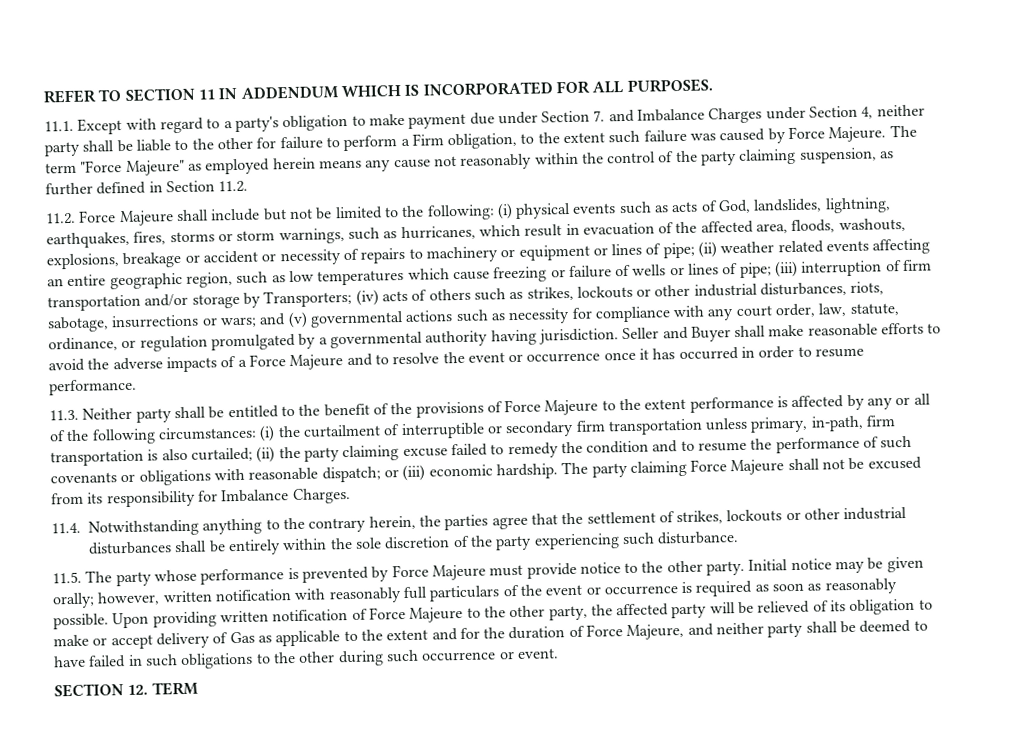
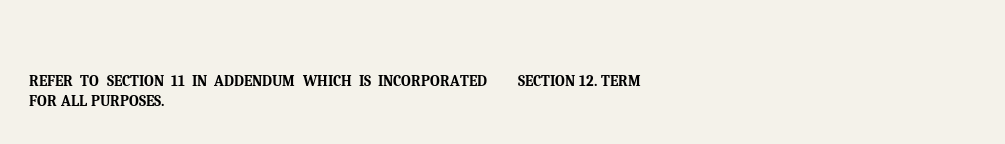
[44,104,925,135] [44,124,917,157] [45,147,895,176] [45,180,249,196] [46,197,891,227] [46,217,906,249] [46,238,931,270] [47,259,933,290] [47,281,885,312] [47,303,899,333] [48,322,942,352] [48,345,865,373] [49,378,137,396] [49,393,931,423] [49,415,896,445] [50,435,913,467] [50,456,922,486] [51,487,351,508] [51,506,908,537] [88,530,740,556] [52,556,924,587] [52,578,897,609] [53,598,933,630] [53,619,928,650] [53,648,559,670] // 11.1. Except with regard to a party's obligation to make payment due under Section 7. and Imbalance Charges under Section 4, neither party shall be liable to the other for failure to perform a Firm obligation, to the extent such failure was caused by Force Majeure. The term "Force Majeure" as employed herein means any cause not reasonably within the control of the party claiming suspension, as further defined in Section 11.2. // 11.2. Force Majeure shall include but not be limited to the following: (i) physical events such as acts of God, landslides, lightning, earthquakes, fires, storms or storm warnings, such as hurricanes, which result in evacuation of the affected area, floods, washouts, explosions, breakage or accident or necessity of repairs to machinery or equipment or lines of pipe; (ii) weather related events affecting an entire geographic region, such as low temperatures which cause freezing or failure of wells or lines of pipe; (iii) interruption of firm transportation and/or storage by Transporters; (iv) acts of others such as strikes, lockouts or other industrial disturbances, riots, sabotage, insurrections or wars; and (v) governmental actions such as necessity for compliance with any court order, law, statute, ordinance, or regulation promulgated by a governmental authority having jurisdiction. Seller and Buyer shall make reasonable efforts to avoid the adverse impacts of a Force Majeure and to resolve the event or occurrence once it has occurred in order to resume performance. // 11.3. Neither party shall be entitled to the benefit of the provisions of Force Majeure to the extent performance is affected by any or all of the following circumstances: (i) the curtailment of interruptible or secondary firm transportation unless primary, in-path, firm transportation is also curtailed; (ii) the party claiming excuse failed to remedy the condition and to resume the performance of such covenants or obligations with reasonable dispatch; or (iii) economic hardship. The party claiming Force Majeure shall not be excused from its responsibility for Imbalance Charges. // 11.4. Notwithstanding anything to the contrary herein, the parties agree that the settlement of strikes, lockouts or other industrial disturbances shall be entirely within the sole discretion of the party experiencing such disturbance. // 11.5. The party whose performance is prevented by Force Majeure must provide notice to the other party. Initial notice may be given orally; however, written notification with reasonably full particulars of the event or occurrence is required as soon as reasonably possible. Upon providing written notification of Force Majeure to the other party, the affected party will be relieved of its obligation to make or accept delivery of Gas as applicable to the extent and for the duration of Force Majeure, and neither party shall be deemed to have failed in such obligations to the other during such occurrence or event. -> (164, 100) none

